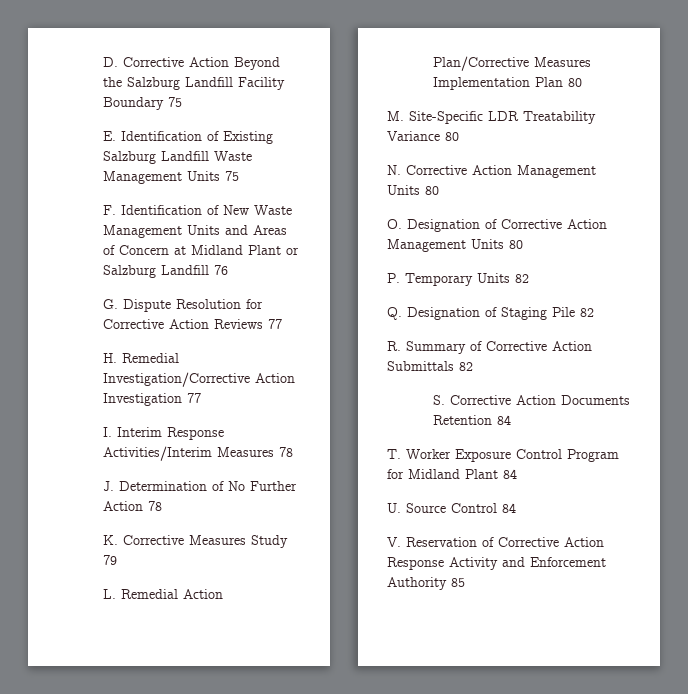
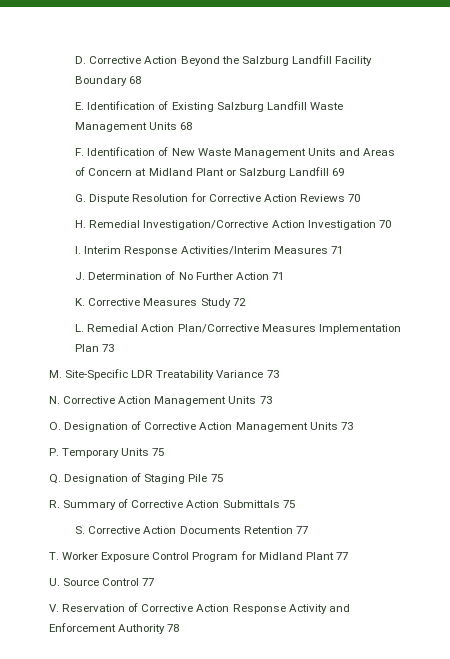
[167,97,182,107] 75 -> [129,76,142,84] 68
[224,171,239,181] 75 -> [180,122,193,130] 68
[213,265,228,275] 76 -> [332,168,345,176] 69
[267,319,282,329] 77 -> [347,194,360,202] 70
[186,393,201,403] 77 -> [378,220,391,228] 70
[278,447,293,457] 78 -> [330,246,343,254] 71
[147,501,162,511] 78 -> [271,272,284,280] 71
[102,555,117,565] 79 -> [232,298,246,306] 72
[567,78,582,87] 80 -> [102,344,115,352] 73
[445,132,459,141] 80 -> [266,370,279,378] 73
[425,186,439,195] 80 -> [259,396,272,404] 73
[509,240,523,249] 80 -> [340,422,353,430] 73
[515,274,529,283] 82 -> [152,448,165,456] 75
[580,308,594,317] 82 -> [210,474,223,482] 75
[459,362,473,371] 82 -> [282,500,295,508] 75
[496,415,511,425] 84 -> [295,526,308,534] 77
[503,469,517,479] 84 -> [335,552,348,560] 77
[502,503,516,513] 84 -> [142,578,155,586] 77
[451,578,465,587] 85 -> [167,624,180,632] 78

